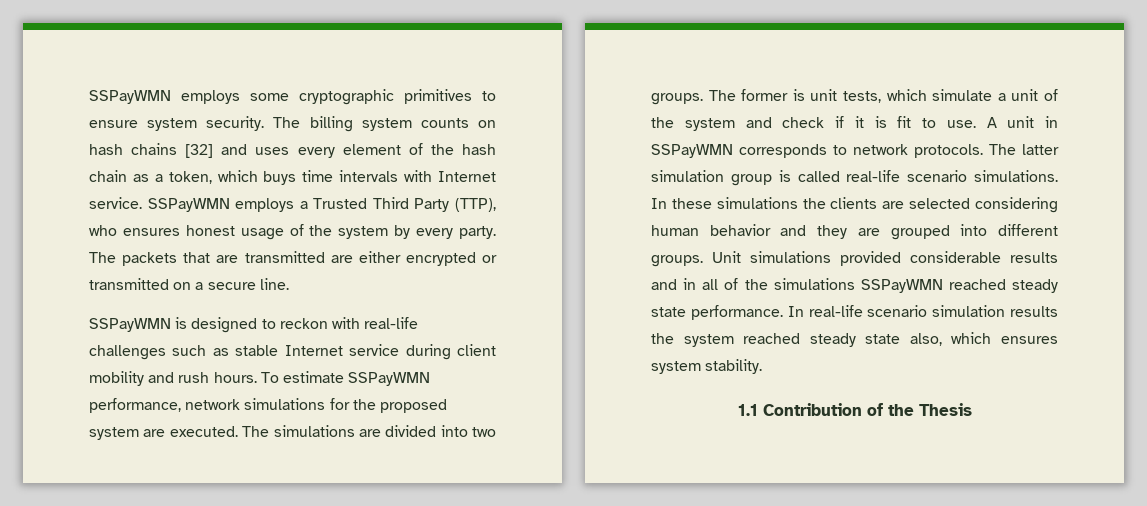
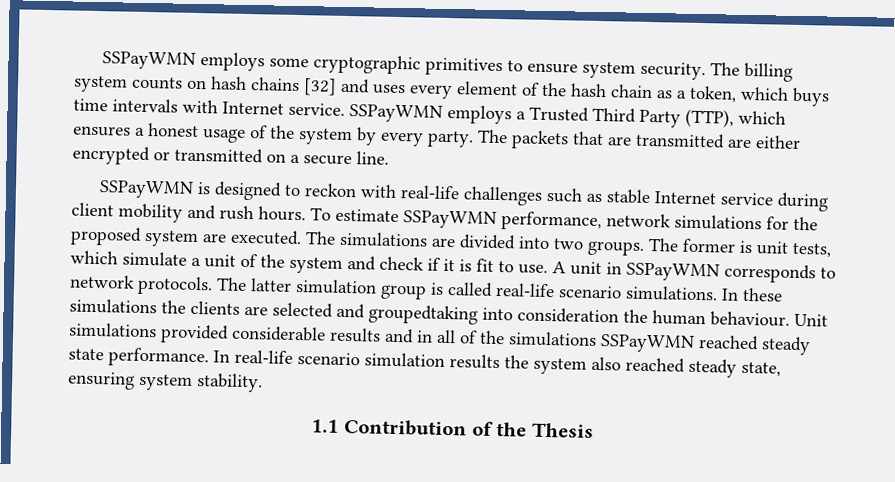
[89,225,180,236] who ensures -> [738,110,786,125] [73,125,145,137] which ensures a
[975,197,1058,213] [651,224,1058,240] [651,255,703,267] considering human behavior and they are grouped into different groups. -> [336,303,790,327] and groupedtaking into consideration the human behaviour.
[743,332,1058,347] reached steady state also, which ensures -> [591,356,781,378] [67,371,135,390] also reached steady state, ensuring

